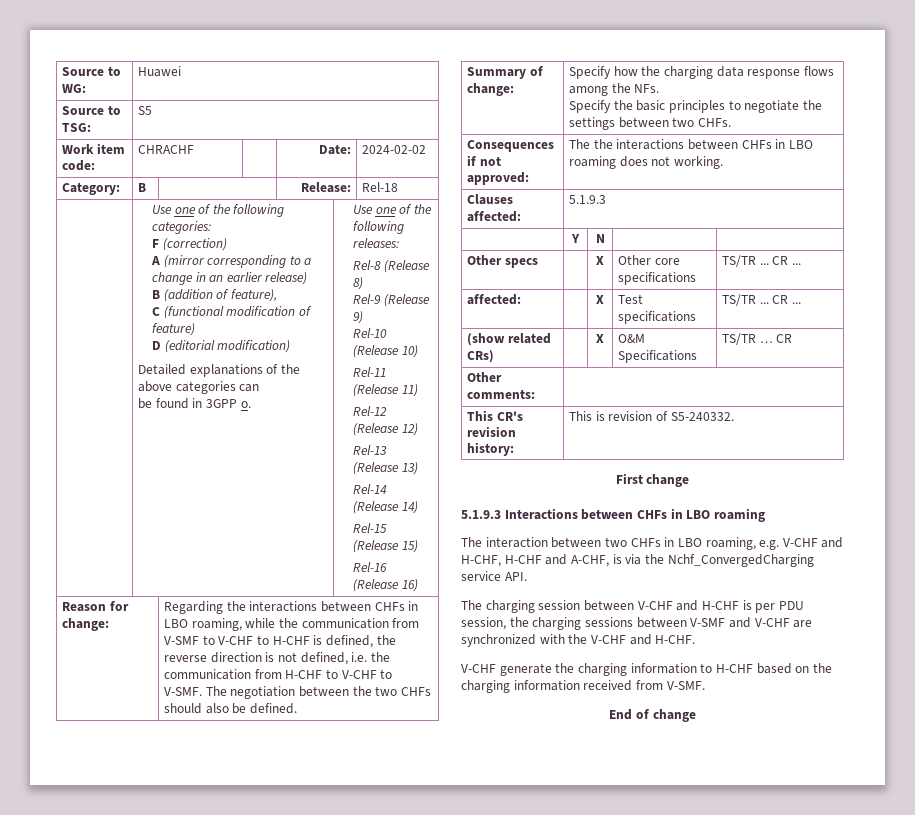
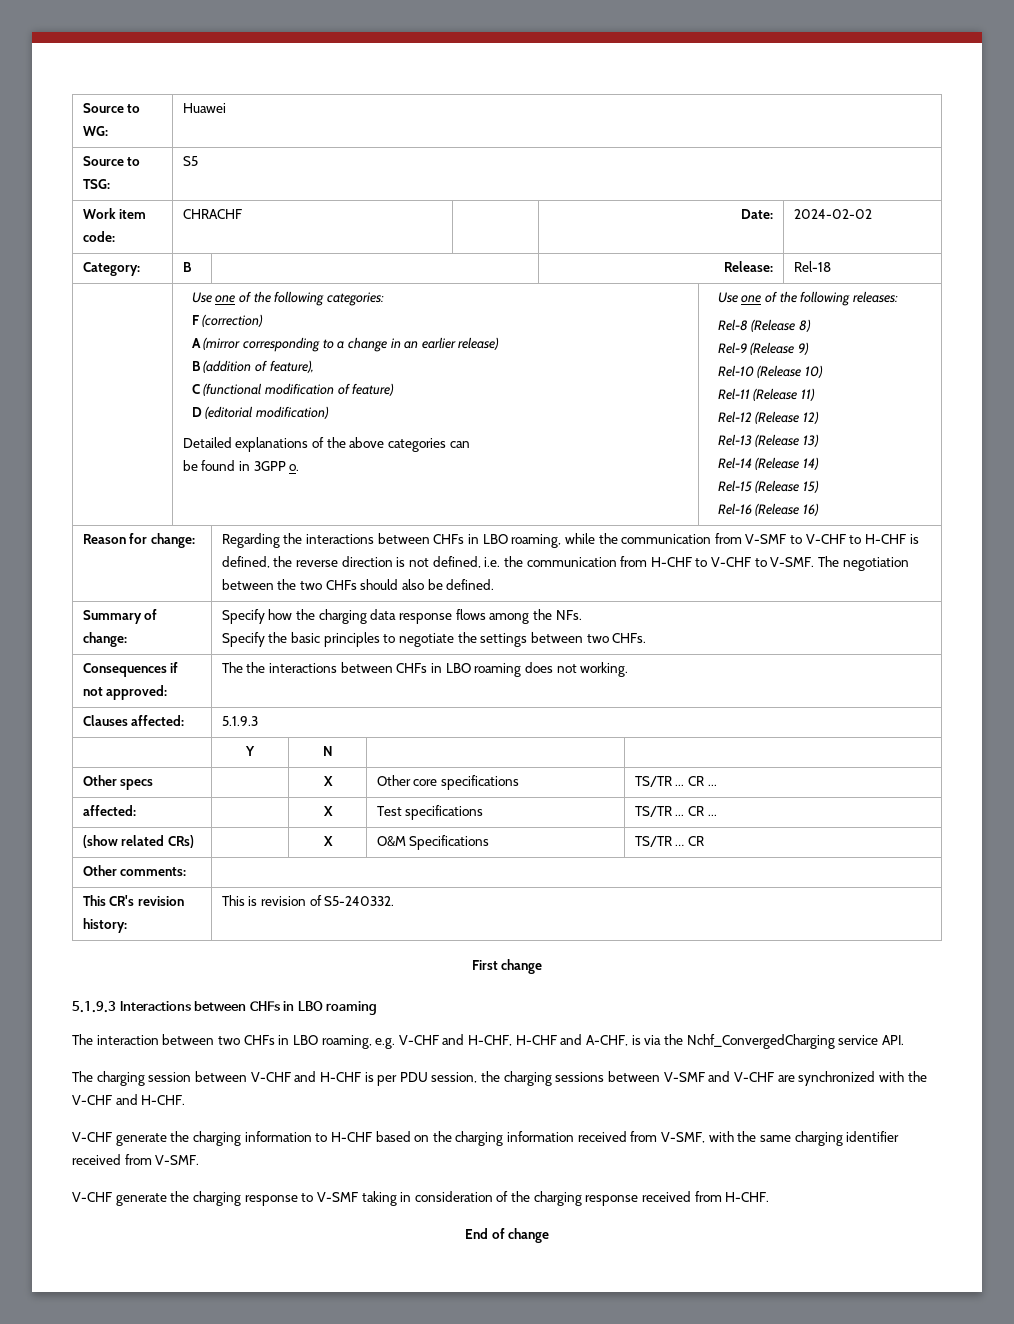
[666,681,705,690] V-SMF. -> [661,1131,900,1146] [72,1154,200,1165] [72,1191,770,1206] V-SMF, with the same charging identifier received from V-SMF. // V-CHF generate the charging response to V-SMF taking in consideration of the charging response received from H-CHF.

